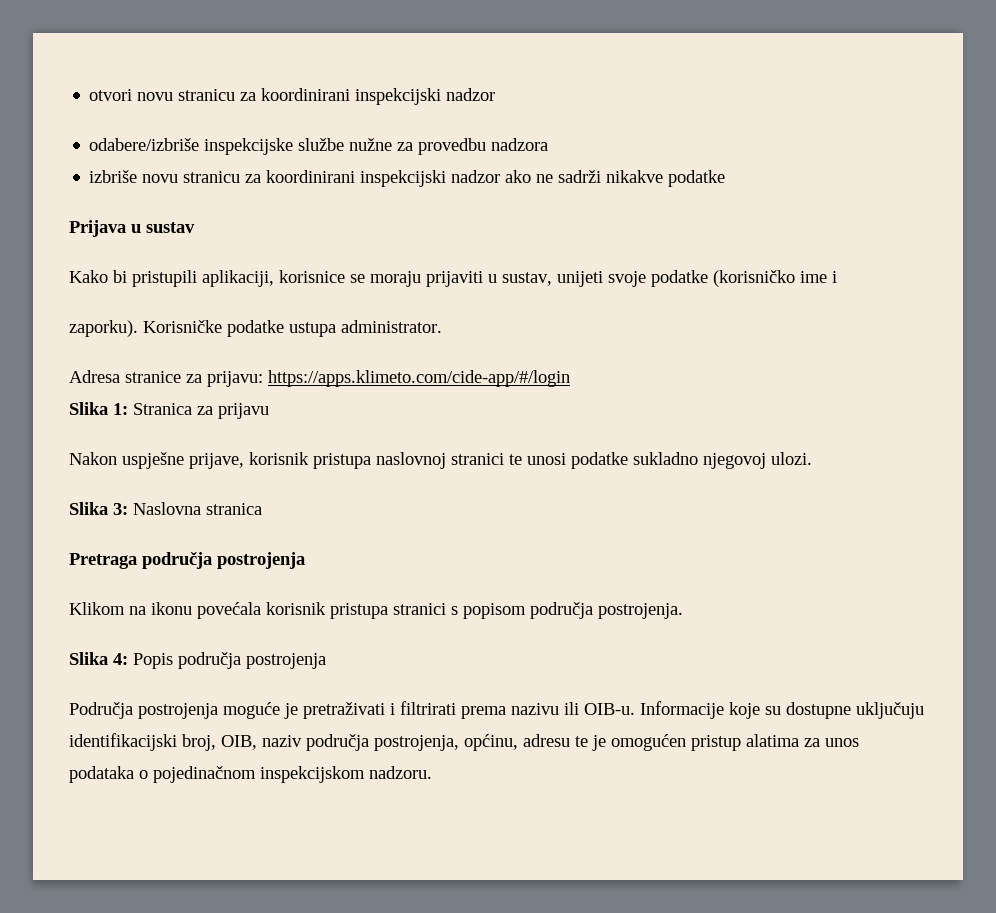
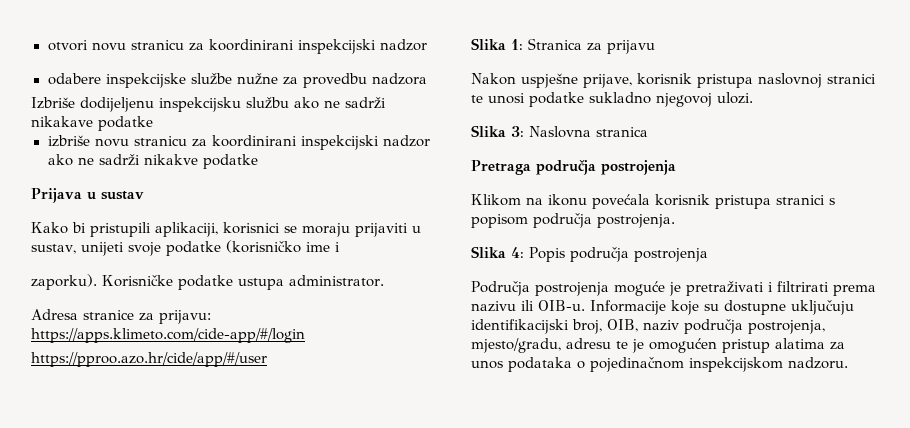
[89,138,200,151] odabere/izbriše -> [47,73,101,85] odabere
(549, 144) none -> [31,97,386,112] [31,116,153,131] // Izbriše dodijeljenu inspekcijsku službu ako ne sadrži nikakave podatke
[279,270,345,283] korisnice -> [223,222,280,234] korisnici
(570, 378) none -> [31,352,267,367] // https://pproo.azo.hr/cide/app/#/user
[464,734,518,751] općinu, -> [471,338,561,353] mjesto/gradu,

